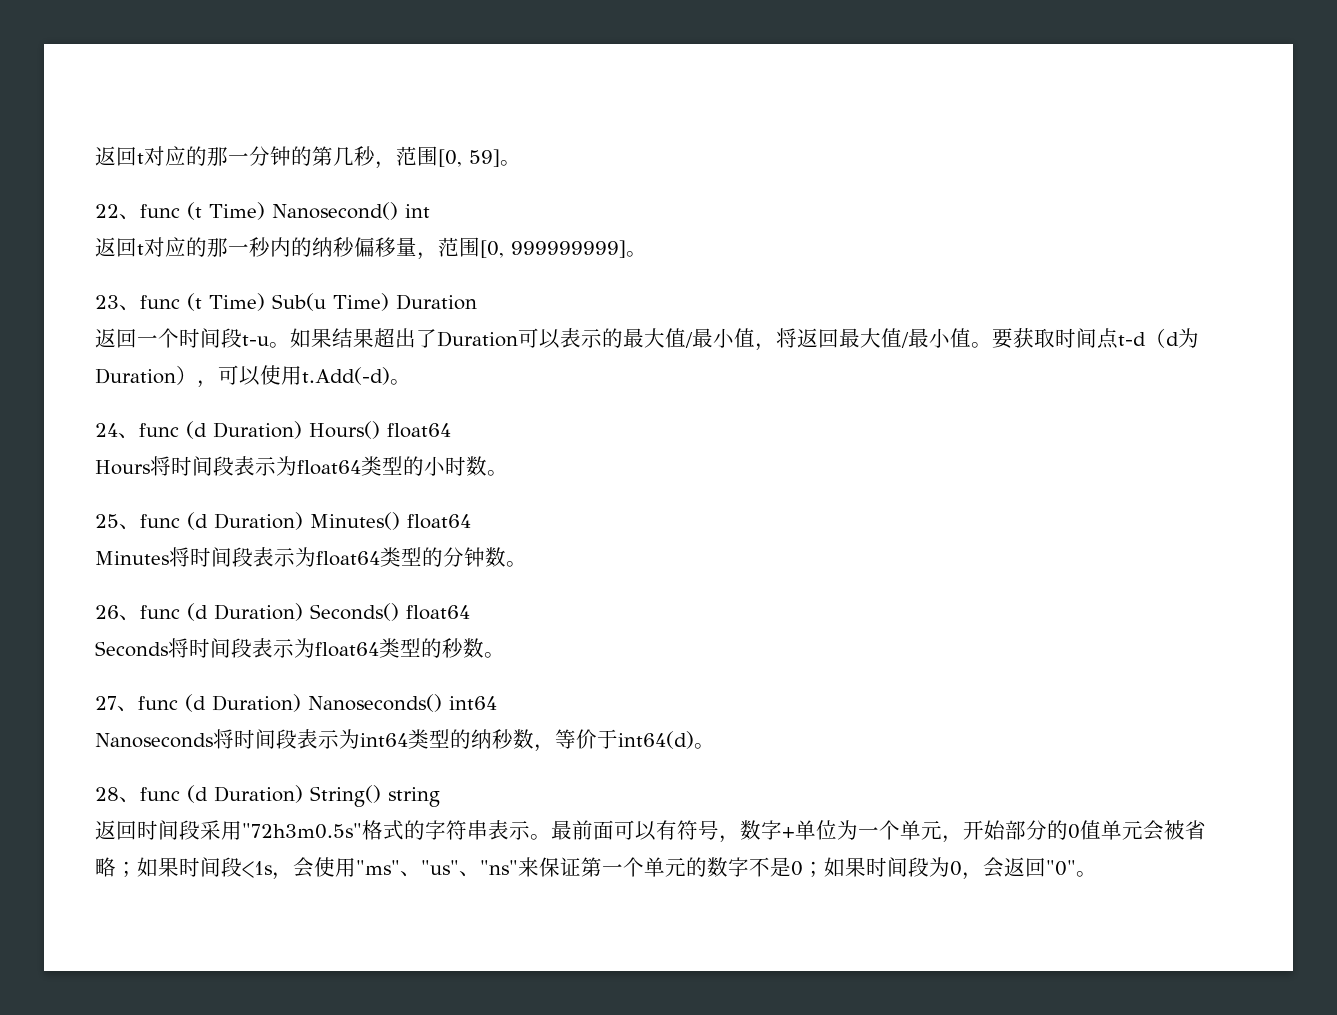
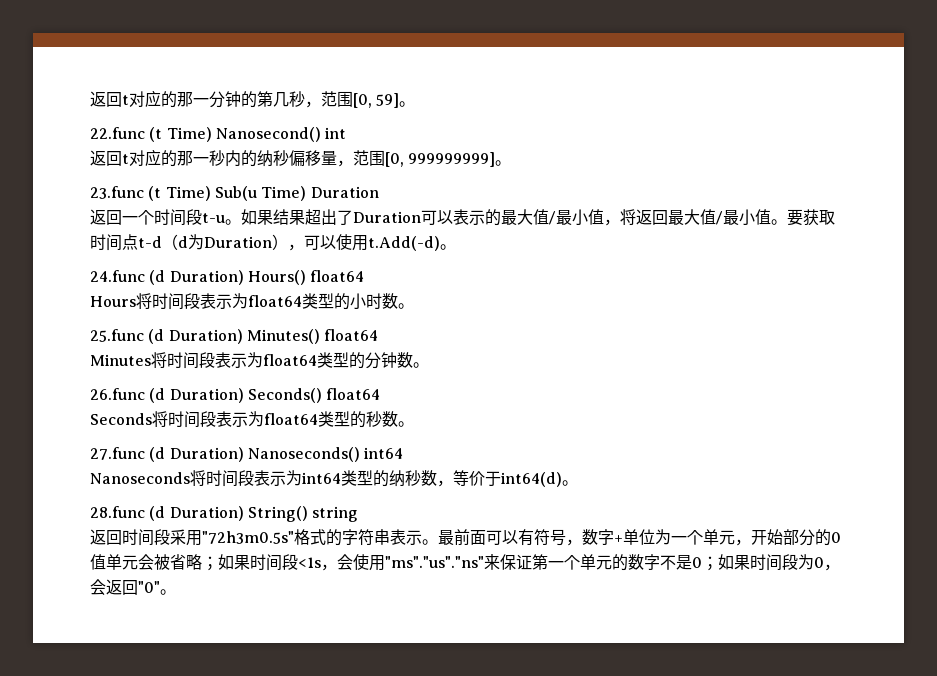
[95,204,180,220] 22、func -> [90,127,145,139] 22.func
[95,295,180,311] 23、func -> [90,186,144,199] 23.func
[95,423,179,439] 24、func -> [90,270,145,282] 24.func
[95,514,180,530] 25、func -> [90,329,144,342] 25.func
[95,605,180,621] 26、func -> [90,388,145,400] 26.func
[95,696,178,712] 27、func -> [90,447,145,460] 27.func
[95,787,180,803] 28、func -> [90,506,145,518] 28.func
[356,860,518,877] "ms"、"us"、"ns" -> [385,556,484,568] "ms"."us"."ns"

